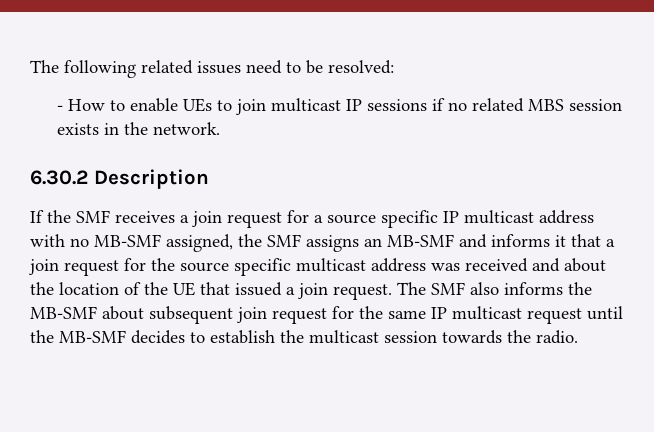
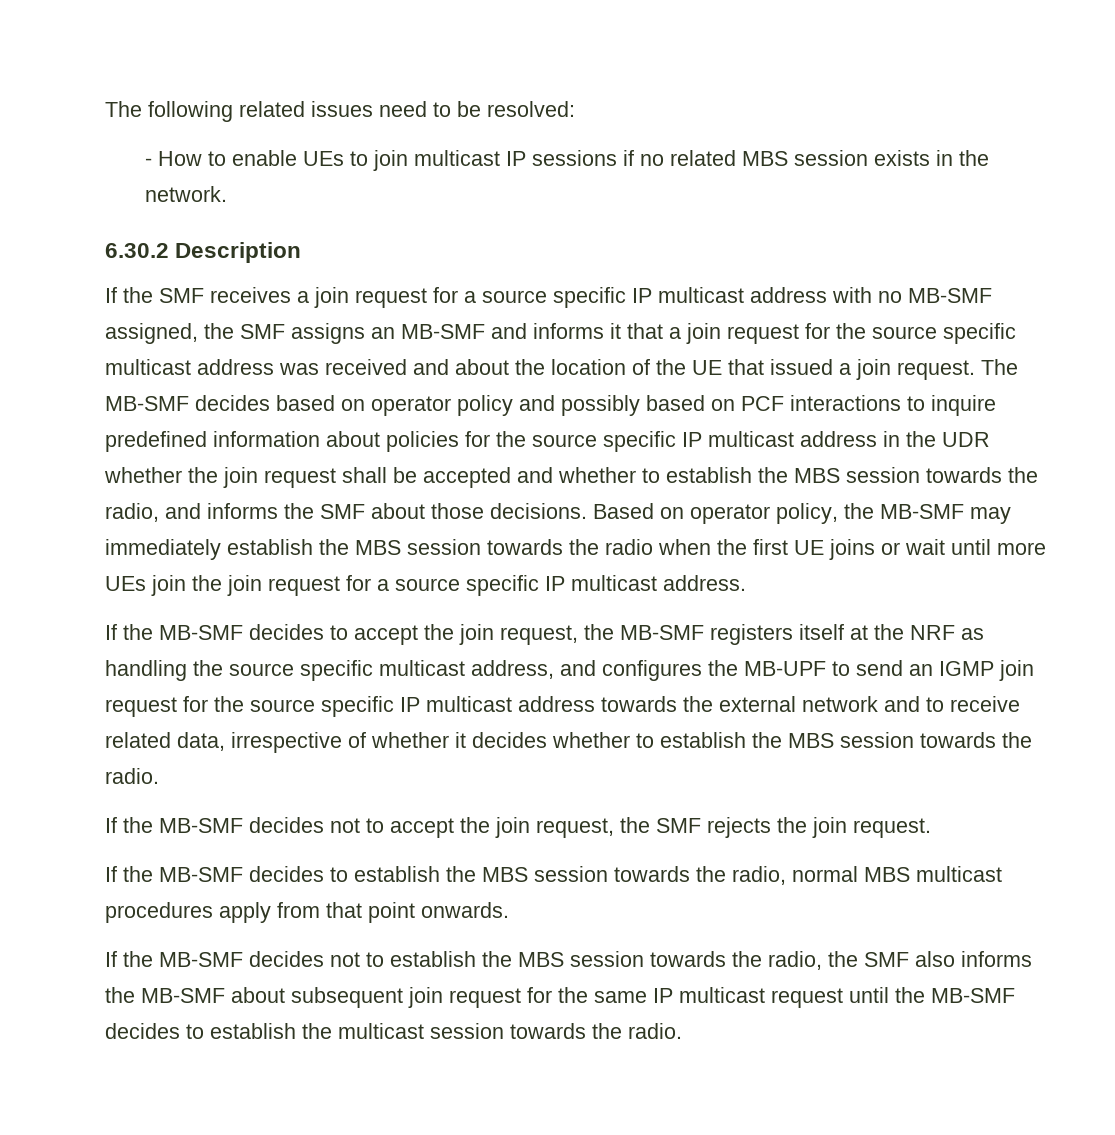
(426, 288) none -> [105,395,996,416] [105,431,990,452] [104,467,1038,488] [105,503,1011,524] [105,539,1046,560] [105,575,746,596] [105,624,984,645] [105,660,1034,681] [105,696,1020,717] [105,732,1032,753] [105,768,159,784] [105,817,931,838] [105,866,1002,885] [105,902,509,923] [105,951,858,970] MB-SMF decides based on operator policy and possibly based on PCF interactions to inquire predefined information about policies for the source specific IP multicast address in the UDR whether the join request shall be accepted and whether to establish the MBS session towards the radio, and informs the SMF about those decisions. Based on operator policy, the MB-SMF may immediately establish the MBS session towards the radio when the first UE joins or wait until more UEs join the join request for a source specific IP multicast address. // If the MB-SMF decides to accept the join request, the MB-SMF registers itself at the NRF as handling the source specific multicast address, and configures the MB-UPF to send an IGMP join request for the source specific IP multicast address towards the external network and to receive related data, irrespective of whether it decides whether to establish the MBS session towards the radio. // If the MB-SMF decides not to accept the join request, the SMF rejects the join request. // If the MB-SMF decides to establish the MBS session towards the radio, normal MBS multicast procedures apply from that point onwards. // If the MB-SMF decides not to establish the MBS session towards the radio, the

